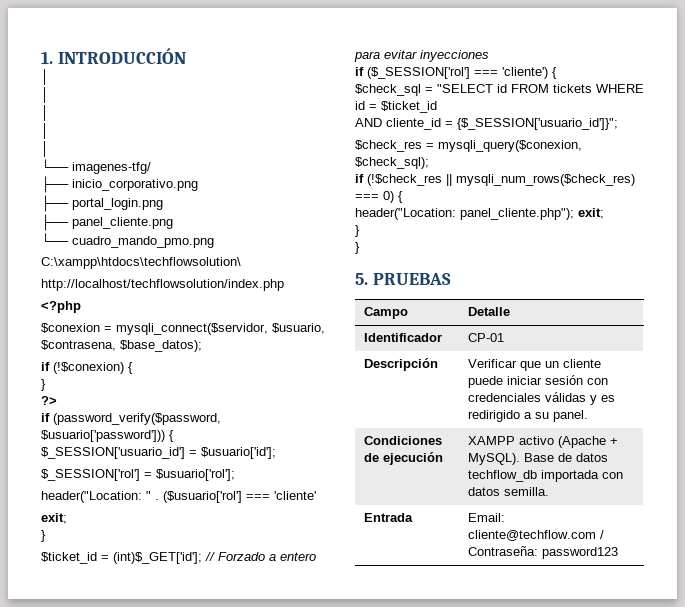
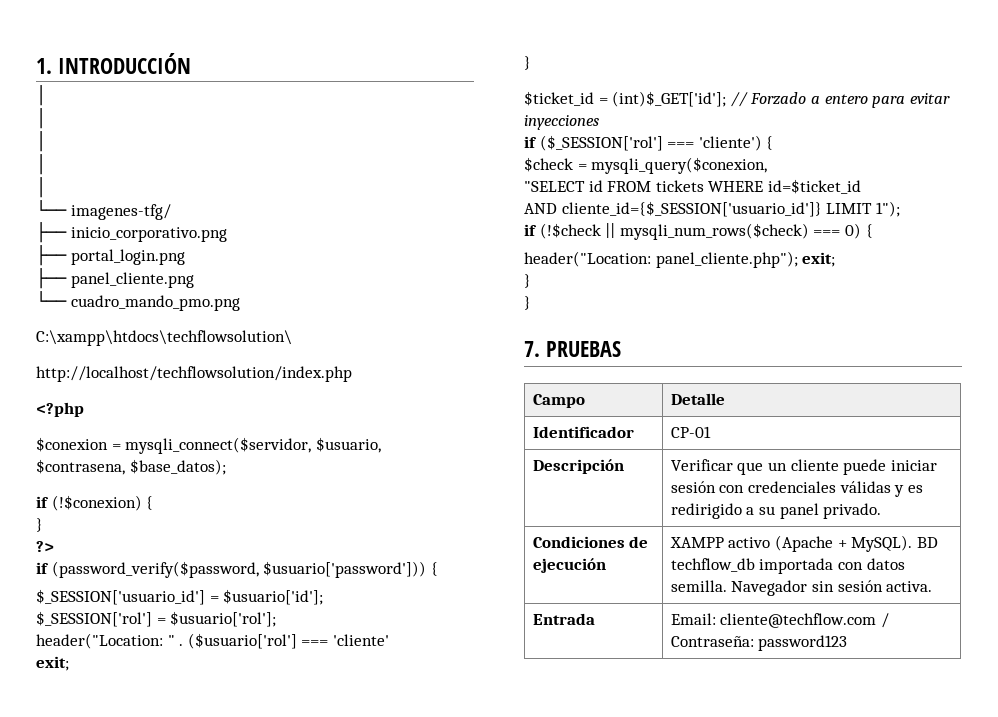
[355,84,433,96] $check_sql = -> [524,157,768,174] $check = mysqli_query($conexion, //
[355,101,437,113] [355,118,618,130] [355,140,582,152] [355,157,429,169] [355,174,635,186] id = $ticket_id // AND cliente_id = {$_SESSION['usuario_id']}"; // $check_res = mysqli_query($conexion, $check_sql); // if (!$check_res || mysqli_num_rows($check_res) -> [767,179,861,194] [524,201,900,217] [524,223,809,240] id=$ticket_id // AND cliente_id={$_SESSION['usuario_id']} LIMIT 1"); // if (!$check || mysqli_num_rows($check)
[355,273,368,285] 5. -> [524,341,540,357] 7.
[553,410,589,422] panel. -> [779,503,882,519] panel privado.
[524,453,609,462] Base de datos -> [916,537,938,548] BD
(550, 491) none -> [731,580,933,596] Navegador sin sesión activa.

